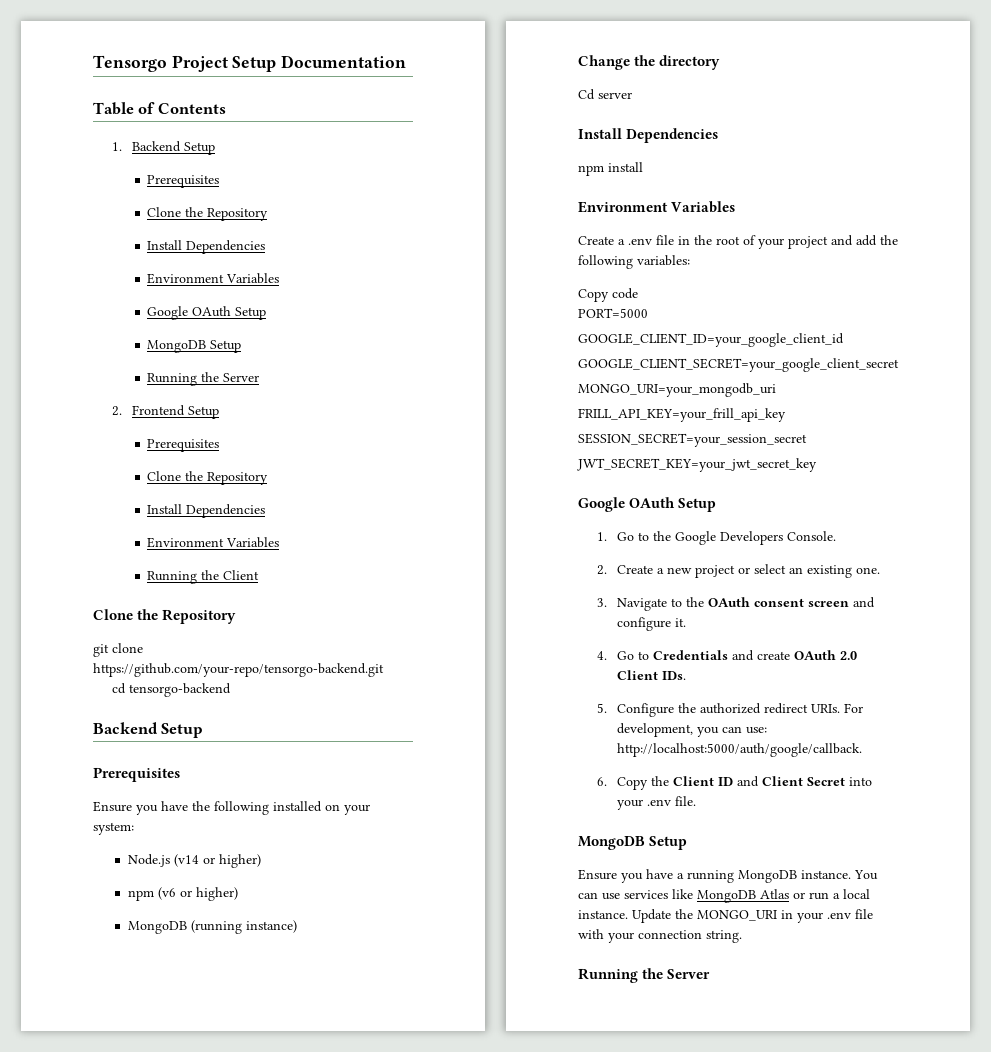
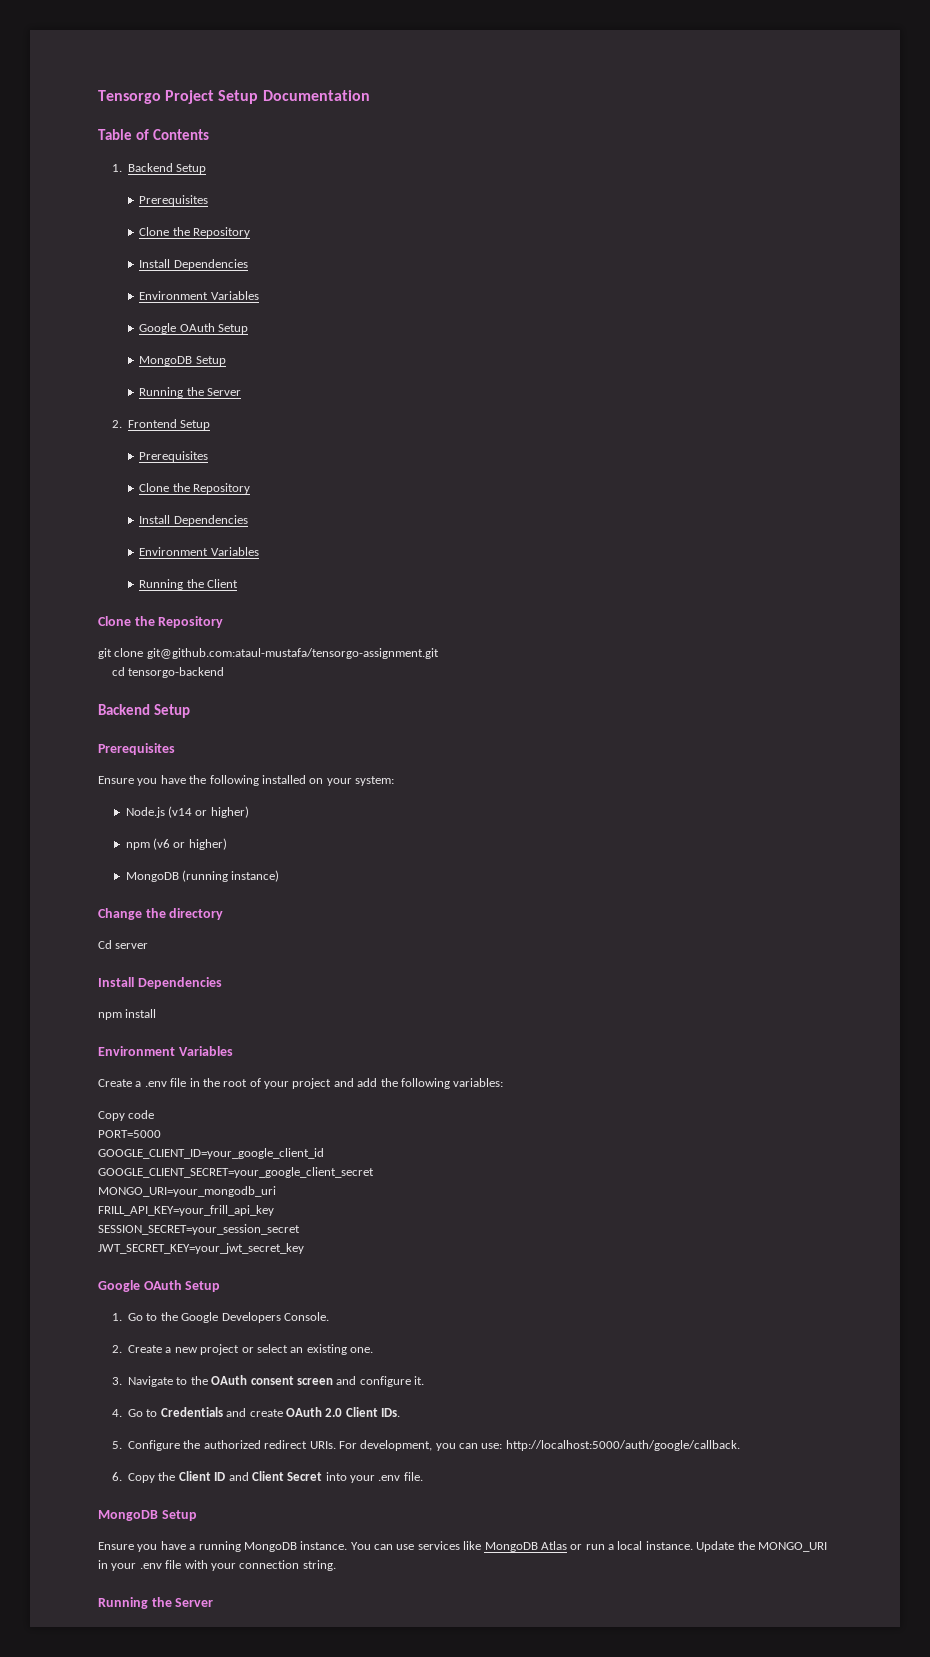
[93,663,384,677] https://github.com/your-repo/tensorgo-backend.git -> [146,648,439,659] git@github.com:ataul-mustafa/tensorgo-assignment.git

